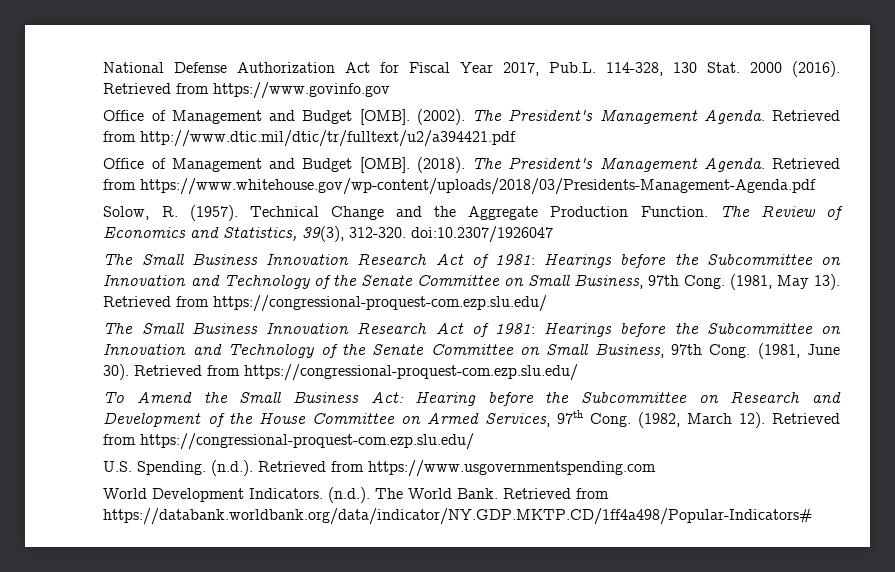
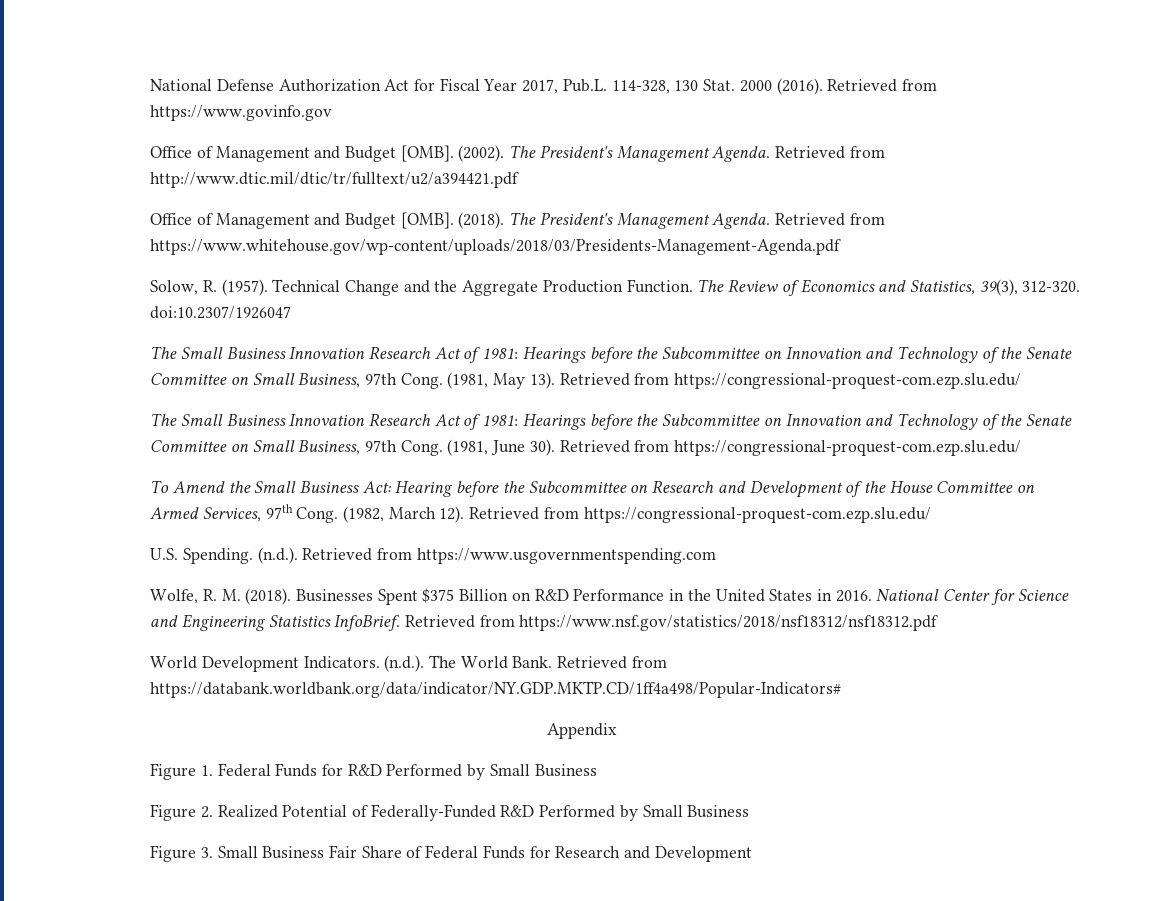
(657, 468) none -> [150,588,1069,605] [150,614,939,631] // Wolfe, R. M. (2018). Businesses Spent $375 Billion on R&D Performance in the United States in 2016. National Center for Science and Engineering Statistics InfoBrief. Retrieved from https://www.nsf.gov/statistics/2018/nsf18312/nsf18312.pdf
(813, 516) none -> [546,723,617,739] [150,763,597,780] [150,804,750,821] [150,845,752,862] // Appendix // Figure 1. Federal Funds for R&D Performed by Small Business // Figure 2. Realized Potential of Federally-Funded R&D Performed by Small Business // Figure 3. Small Business Fair Share of Federal Funds for Research and Development

